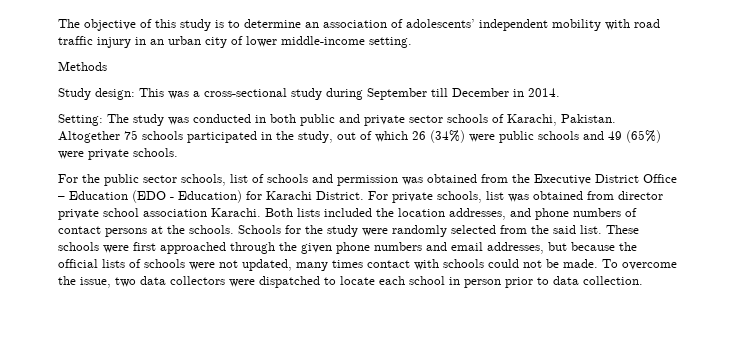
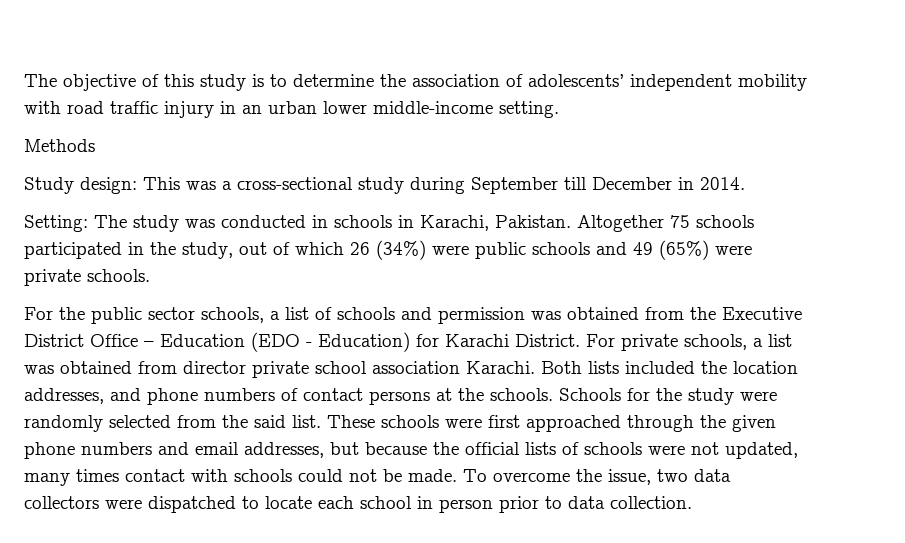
[305,22,319,28] an -> [380,74,406,87] the
[205,36,243,48] city of -> (317, 107) none
[270,114,504,126] both public and private sector schools of -> [334,215,414,228] schools in
(226, 180) none -> [270,311,280,320] a
(482, 197) none -> [753,338,763,347] a

